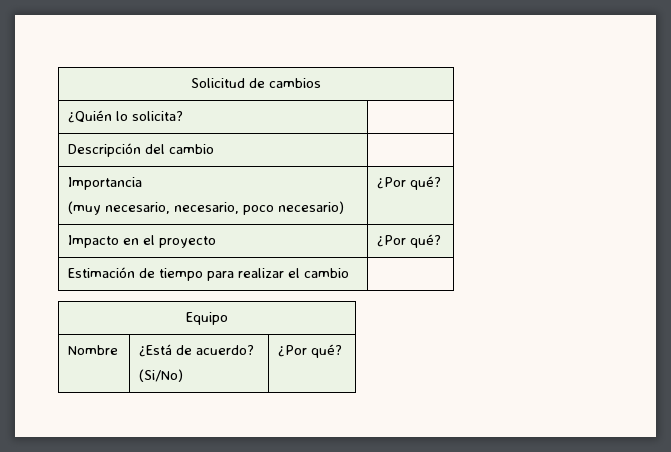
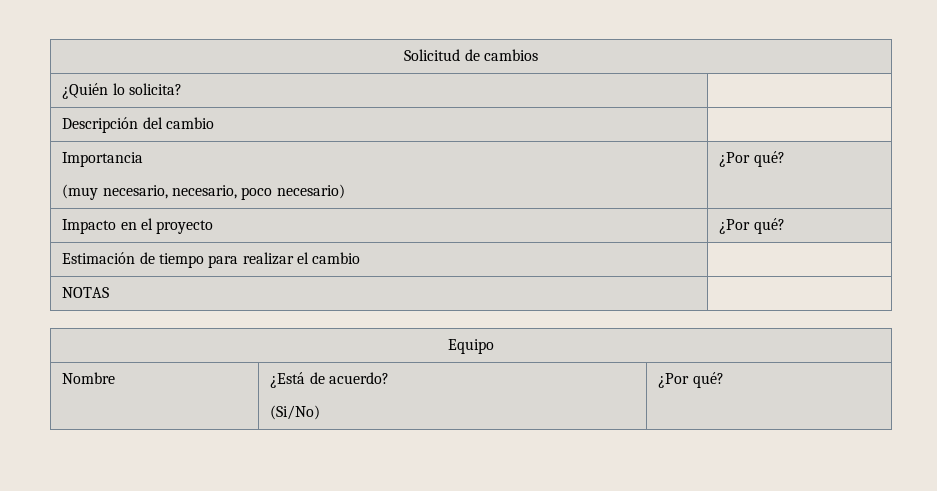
(350, 273) none -> [62,287,110,298] // NOTAS |

